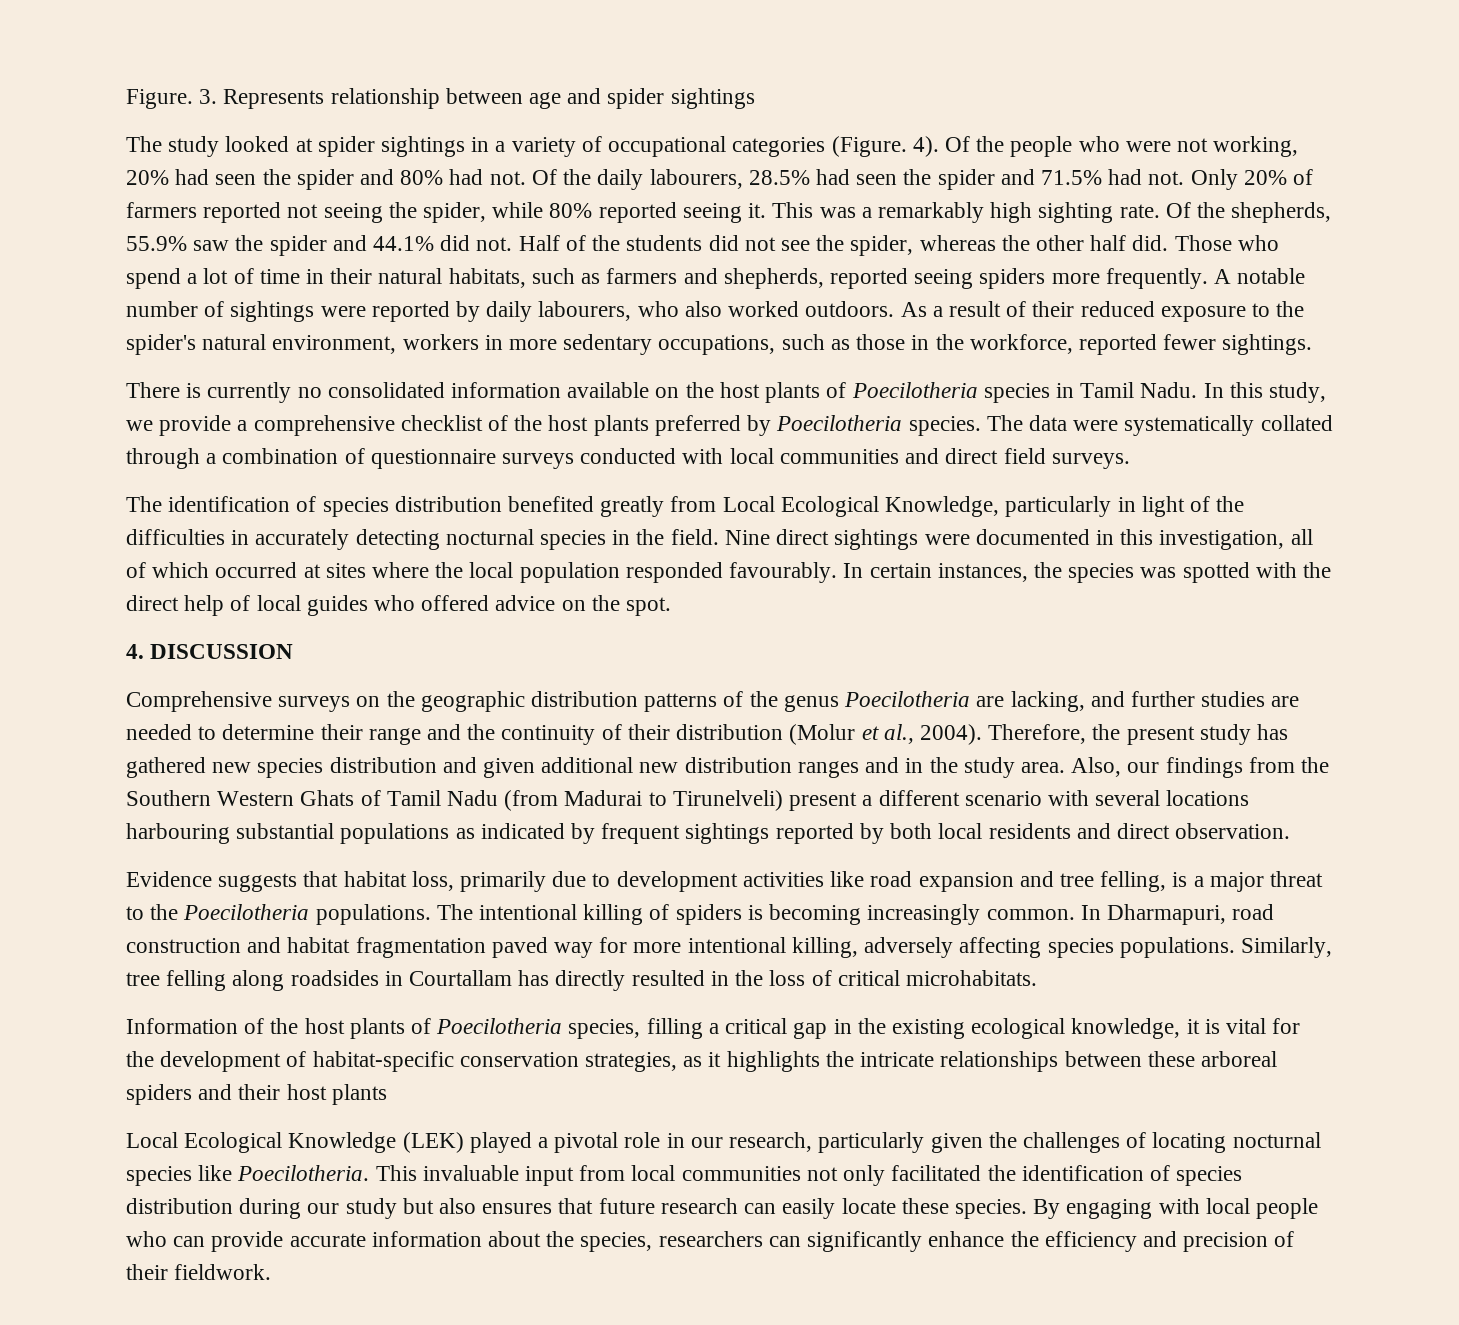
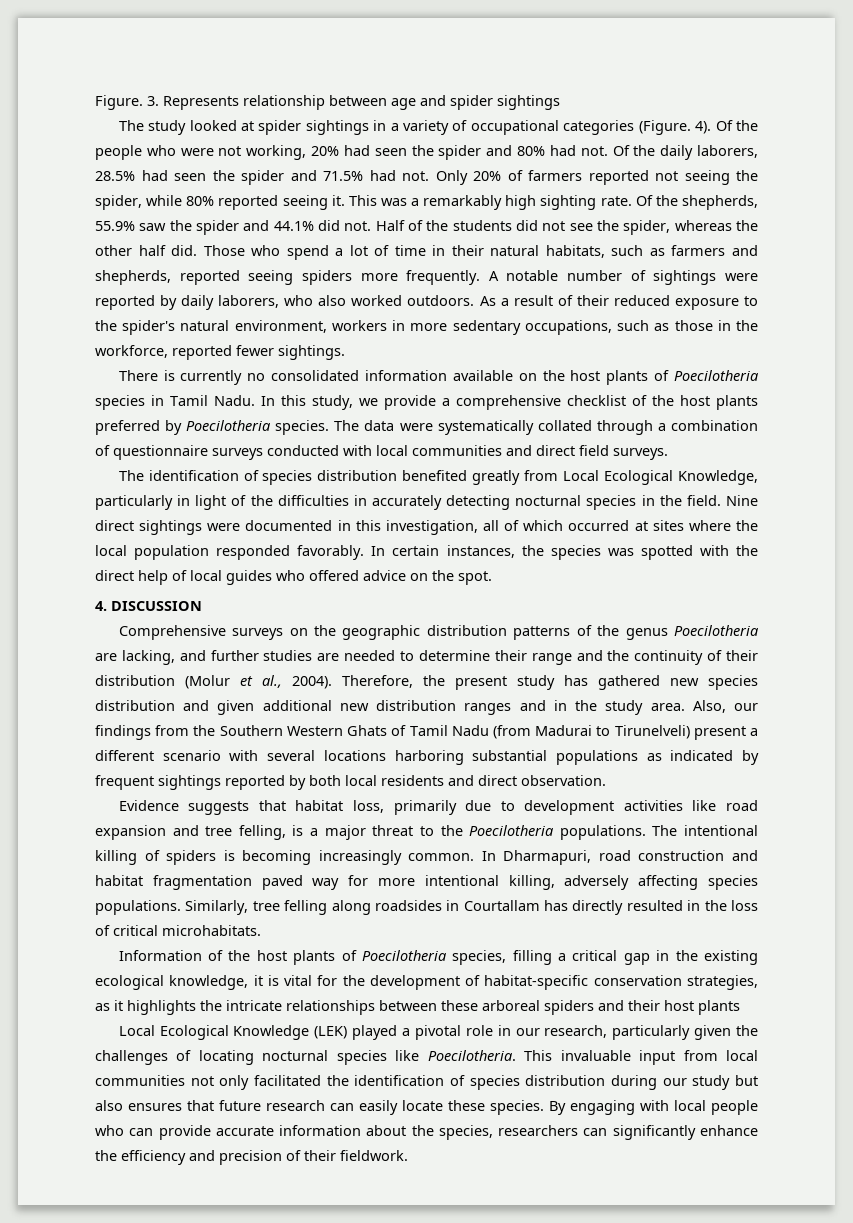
[649,169,743,189] labourers, -> [697,145,758,158] laborers,
[538,301,632,321] labourers, -> [218,295,280,308] laborers,
[729,562,838,583] favourably. -> [297,545,365,560] favorably.
[126,823,230,844] harbouring -> [394,750,464,765] harboring

